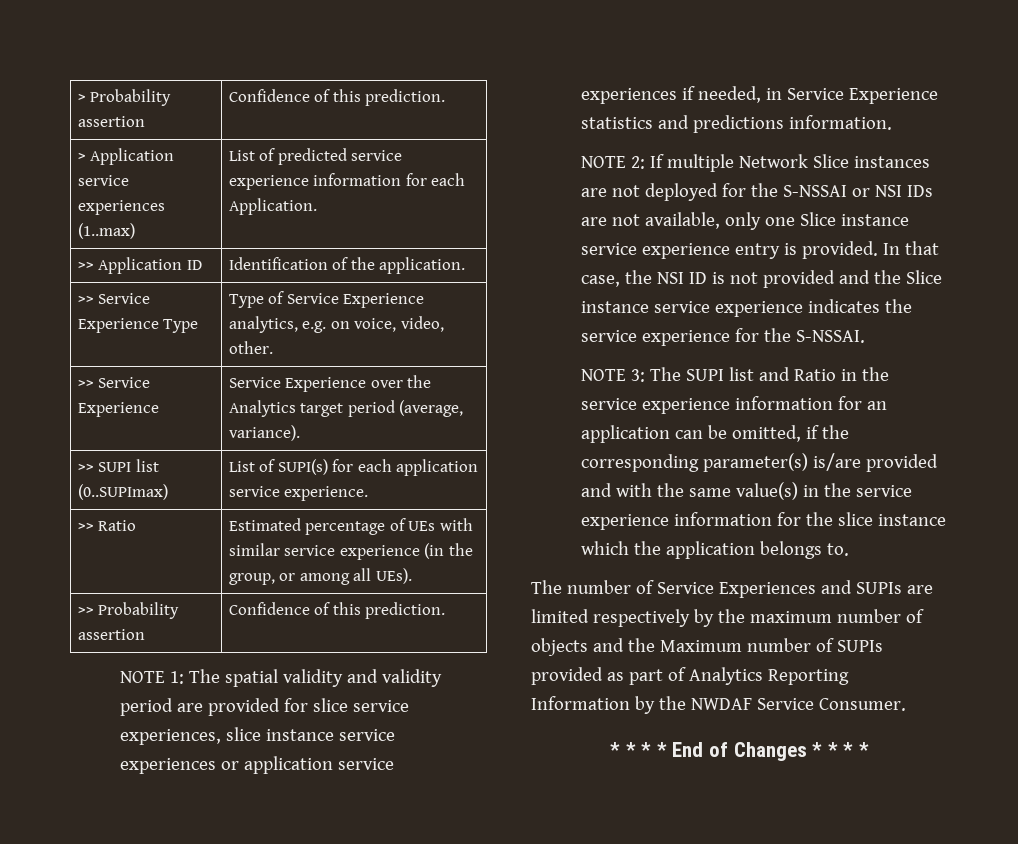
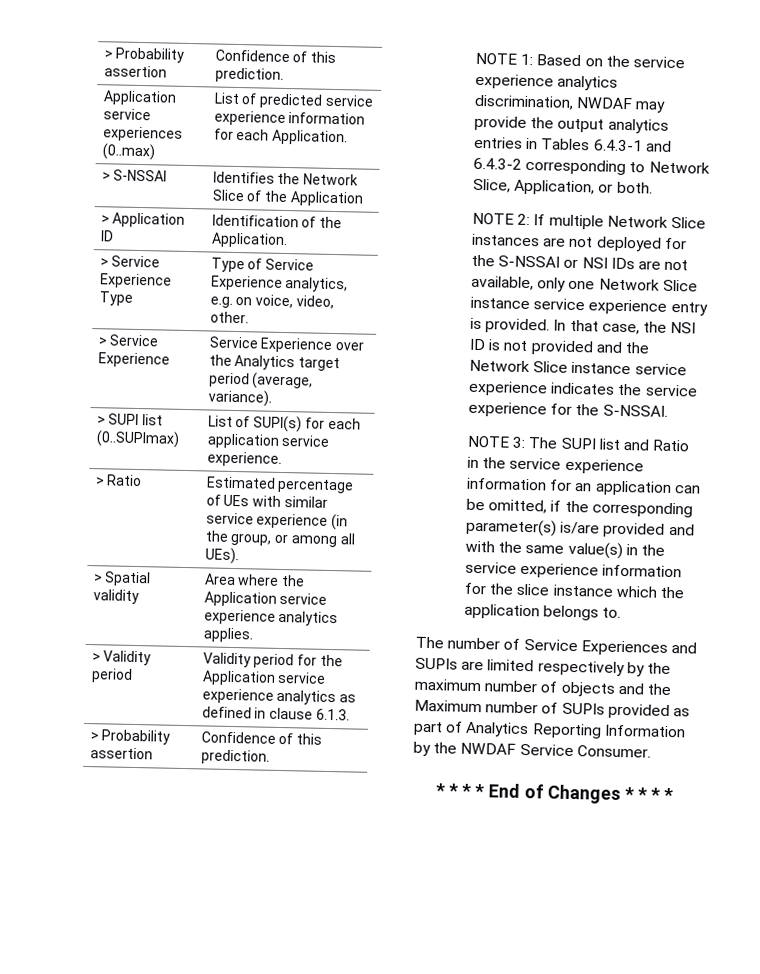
[77,89,172,106] [77,116,145,127] [228,89,446,106] [77,153,86,161] > Probability assertion | Confidence of this prediction. // > -> [103,47,185,63] [103,65,167,78] [214,49,337,64] [214,67,284,83] > Probability assertion | Confidence of this prediction. //
[77,223,135,239] (1..max) -> [101,143,156,161] (0..max)
[77,262,94,270] >> -> [101,169,168,182] [212,171,359,186] [211,189,364,207] [100,215,110,224] > S-NSSAI | Identifies the Network Slice of the Application // >
[379,257,466,274] [77,296,94,304] application. // >> -> [210,232,288,249] [99,258,109,267] Application. // >
[77,380,94,388] >> -> [97,337,108,346] >
[77,464,94,472] >> -> [96,416,106,425] >
[77,523,94,531] >> -> [94,477,105,486] >
[77,607,94,615] >> -> [92,571,152,587] [92,589,139,605] [203,573,306,587] [203,591,328,607] [203,609,339,627] [202,627,254,643] [91,650,152,666] [90,668,133,683] [202,652,343,669] [201,670,327,686] [201,688,357,706] [201,706,350,721] [89,732,99,741] > Spatial validity | Area where the Application service experience analytics applies. // > Validity period | Validity period for the Application service experience analytics as defined in clause 6.1.3. // >
[188,669,442,687] [119,698,409,716] [119,727,395,745] [119,756,394,774] [580,86,938,104] [580,115,892,133] The spatial validity and validity period are provided for slice service experiences, slice instance service experiences or application service experiences if needed, in Service Experience statistics and predictions information. -> [536,54,685,69] [475,73,619,91] [474,94,666,113] [474,115,669,134] [474,136,672,152] [473,157,710,176] [473,178,653,196] Based on the service experience analytics discrimination, NWDAF may provide the output analytics entries in Tables 6.4.3-1 and 6.4.3-2 corresponding to Network Slice, Application, or both.
(795, 221) none -> [598,278,660,291] Network
(901, 277) none -> [469,359,531,373] Network

